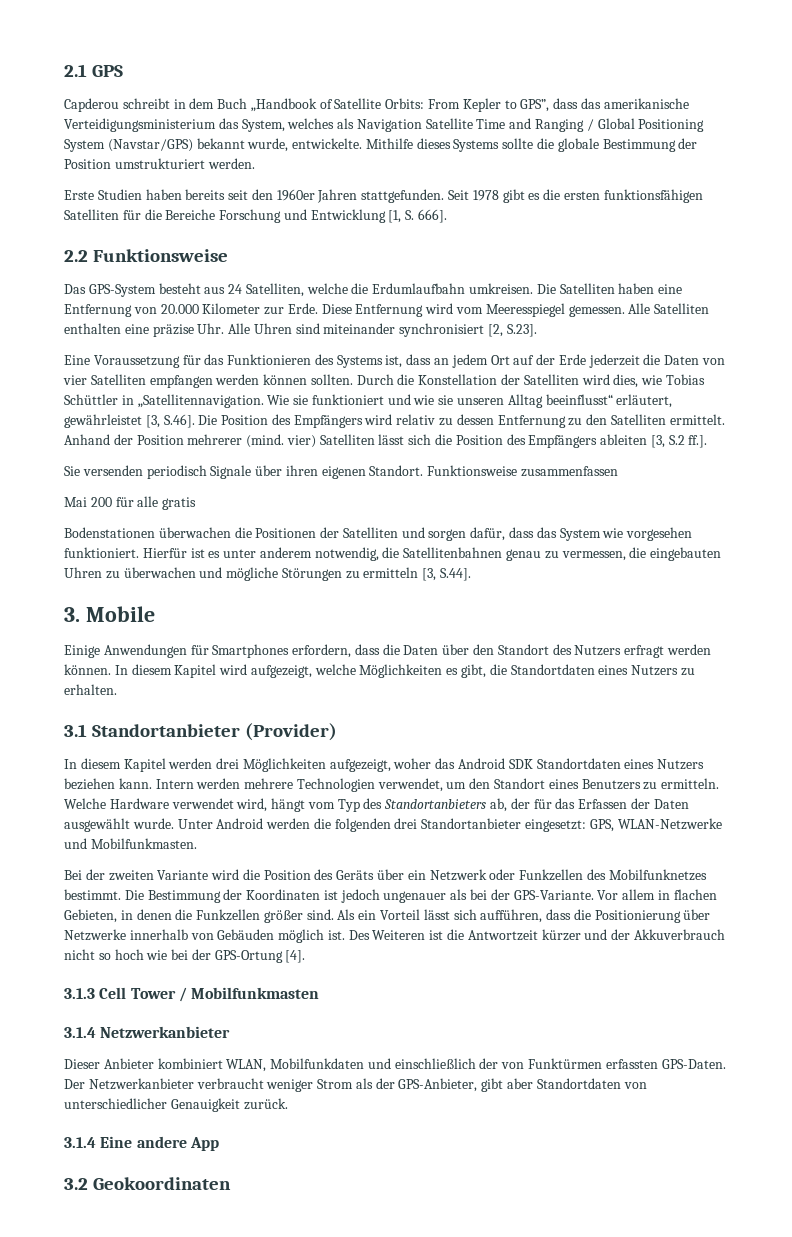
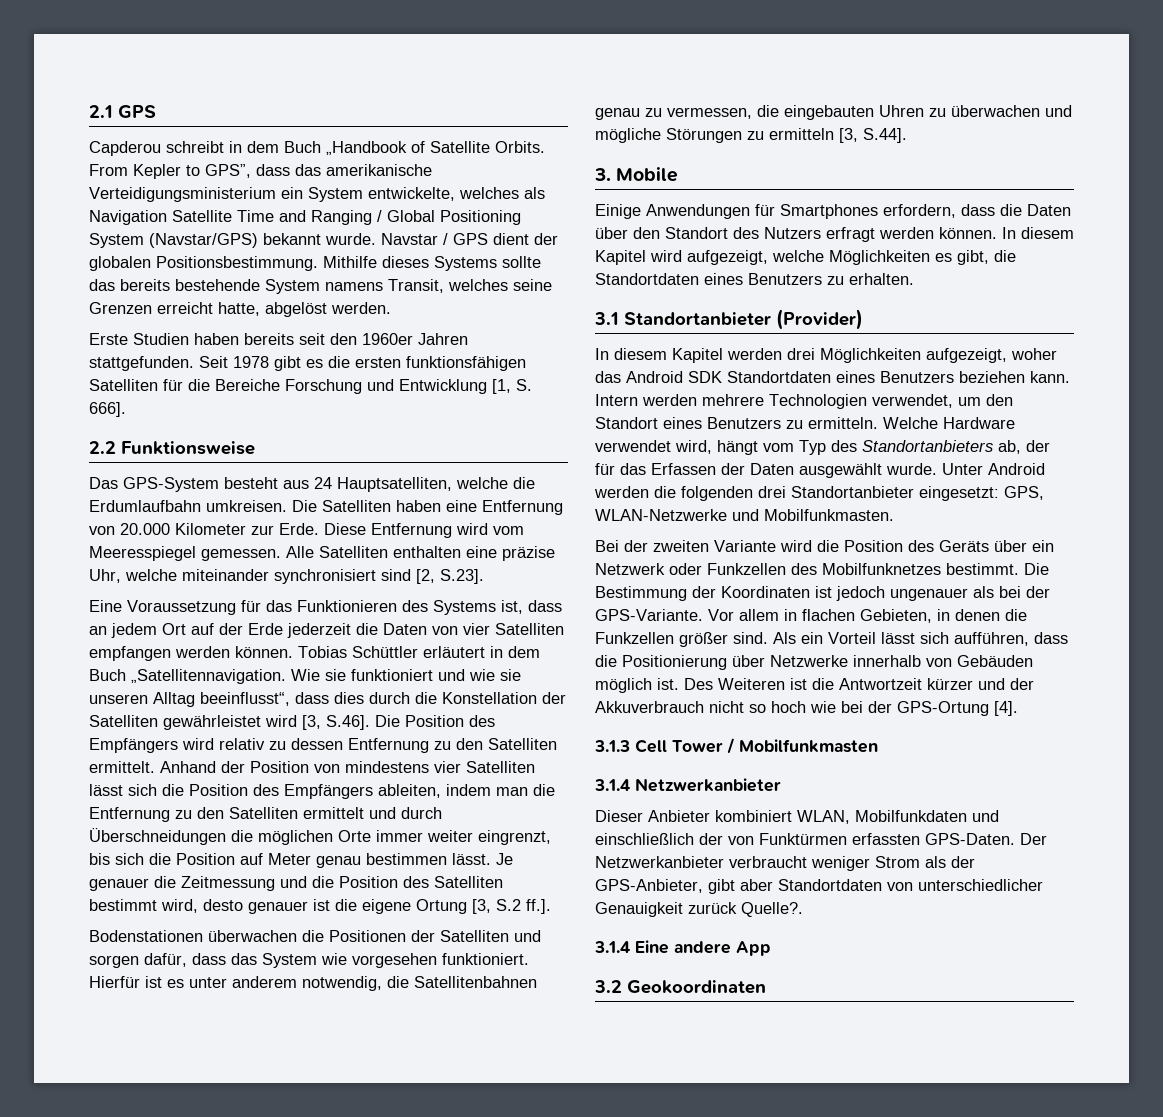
[385,98,425,109] Orbits: -> [495,141,545,153] Orbits.
[218,118,285,132] das System, -> [281,187,455,202] ein System entwickelte,
[247,138,698,152] [64,158,205,169] wurde, entwickelte. Mithilfe dieses Systems sollte die globale Bestimmung der Position umstrukturiert -> [325,233,558,245] [89,256,541,271] [89,279,552,294] [89,302,327,317] wurde. Navstar / GPS dient der globalen Positionsbestimmung. Mithilfe dieses Systems sollte das bereits bestehende System namens Transit, welches seine Grenzen erreicht hatte, abgelöst
[245,283,304,297] Satelliten, -> [337,477,452,492] Hauptsatelliten,
[197,323,320,334] Uhr. Alle Uhren sind -> [89,569,177,583] Uhr, welche
(485, 330) none -> [381,569,411,581] sind
[263,374,705,388] [64,394,134,405] können sollten. Durch die Konstellation der Satelliten wird dies, wie Tobias Schüttler in -> [235,646,540,658] [89,669,126,681] können. Tobias Schüttler erläutert in dem Buch
[545,394,673,408] [64,414,142,428] beeinflusst“ erläutert, gewährleistet -> [200,692,566,706] [89,715,297,730] beeinflusst“, dass dies durch die Konstellation der Satelliten gewährleistet wird
[187,434,316,448] mehrerer (mind. vier) -> [314,761,461,773] von mindestens vier
[600,434,708,448] [64,465,619,479] [64,496,197,510] ableiten [3, S.2 ff.]. // Sie versenden periodisch Signale über ihren eigenen Standort. Funktionsweise zusammenfassen // Mai 200 für alle gratis -> [378,784,555,798] [89,807,442,822] [89,828,551,845] [89,853,513,868] [89,876,503,891] [89,899,551,914] ableiten, indem man die Entfernung zu den Satelliten ermittelt und durch Überschneidungen die möglichen Orte immer weiter eingrenzt, bis sich die Position auf Meter genau bestimmen lässt. Je genauer die Zeitmessung und die Position des Satelliten bestimmt wird, desto genauer ist die eigene Ortung [3, S.2 ff.].
[631,665,679,676] Nutzers -> [748,273,822,285] Benutzers
[657,759,705,770] Nutzers -> [880,371,954,383] Benutzers
[243,1098,288,1110] zurück. -> [688,902,803,917] zurück Quelle?.

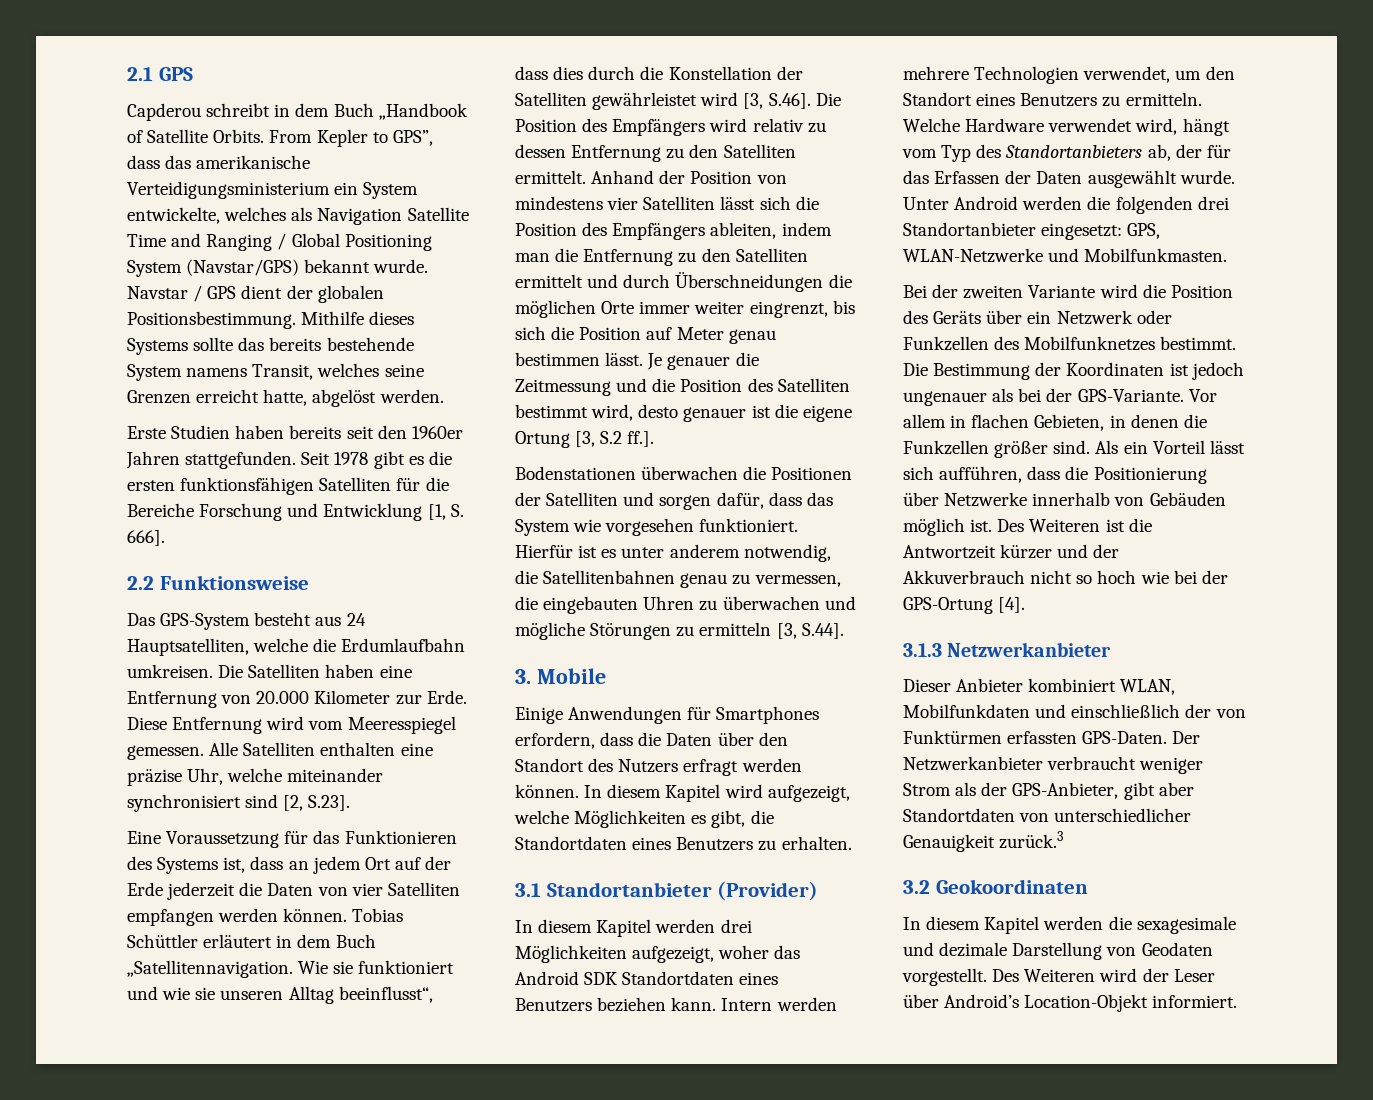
[635,738,878,754] [594,779,630,791] Cell Tower / Mobilfunkmasten // 3.1.4 -> (942, 650) none
[688,902,803,917] [594,940,771,956] [594,980,766,994] zurück Quelle?. // 3.1.4 Eine andere App // 3.2 Geokoordinaten -> [999,831,1064,849] [903,879,1088,894] [903,916,1236,934] [903,942,1213,960] [902,968,1215,986] [903,994,1238,1012] zurück.3 // 3.2 Geokoordinaten // In diesem Kapitel werden die sexagesimale und dezimale Darstellung von Geodaten vorgestellt. Des Weiteren wird der Leser über Android’s Location-Objekt informiert.

